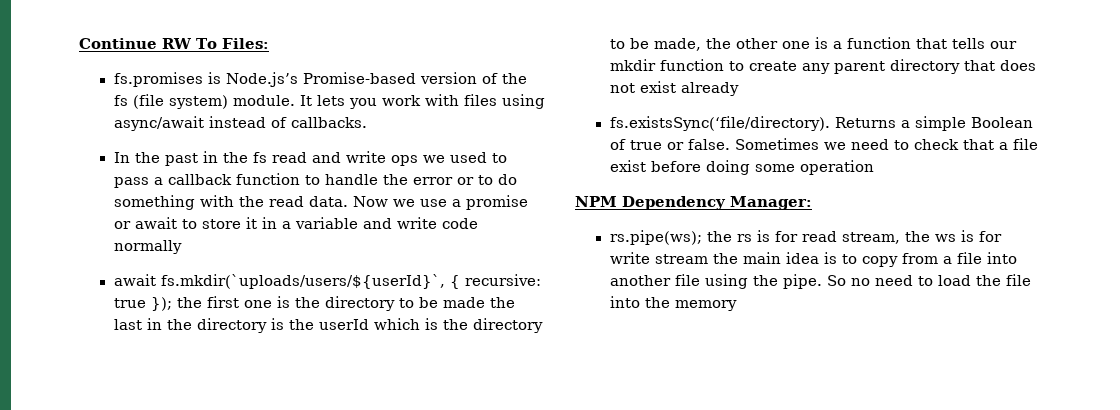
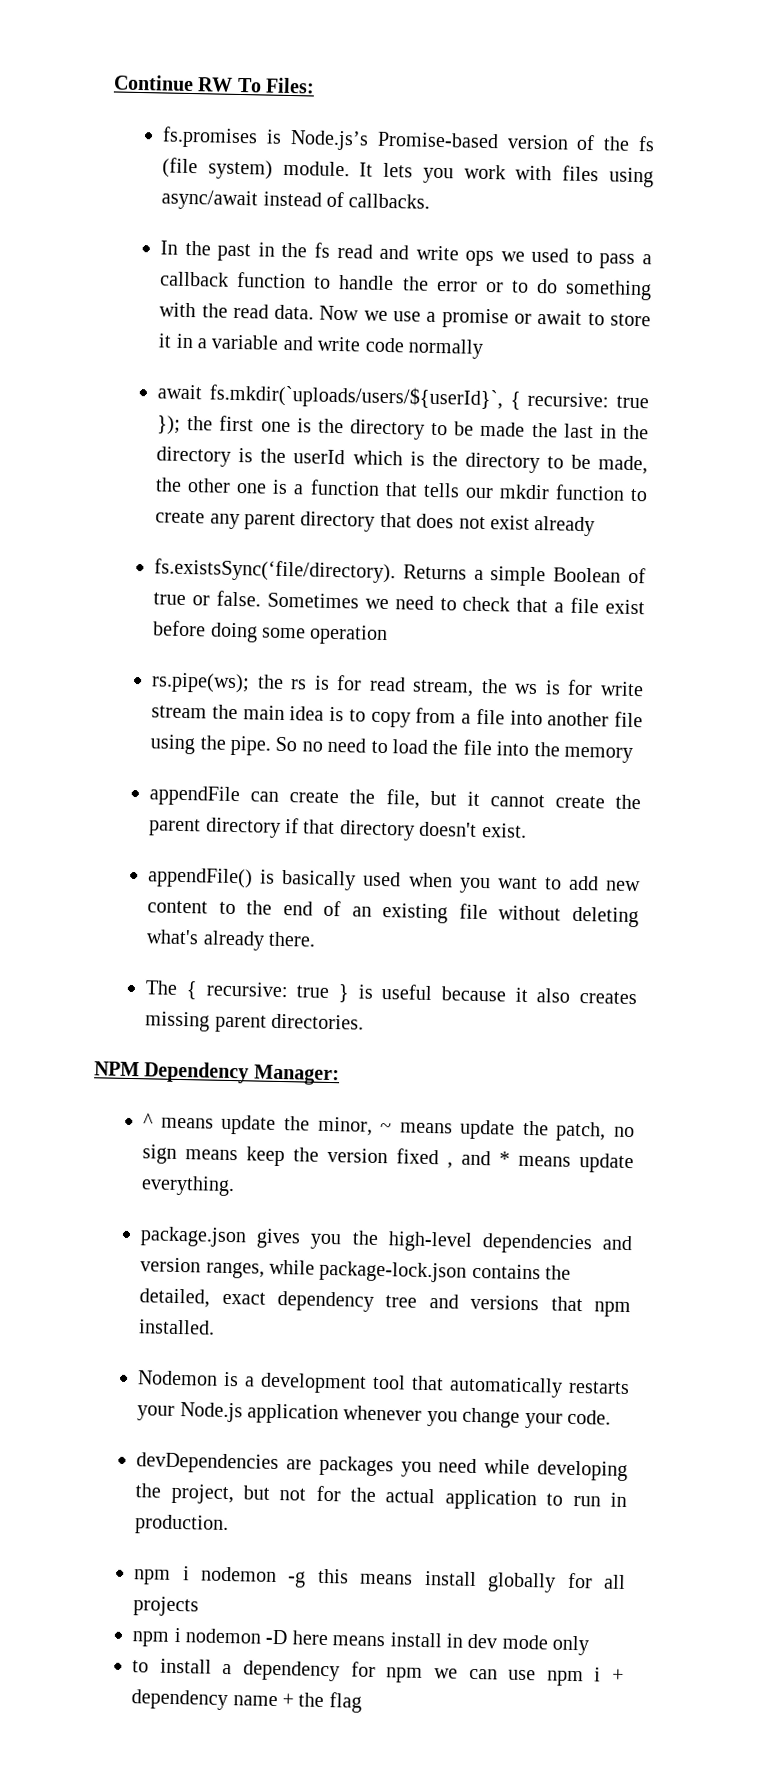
[575,196,812,210] // NPM Dependency Manager: -> (389, 635) none
(737, 305) none -> [149,785,642,810] [148,817,527,841] [147,867,641,894] [147,900,639,928] [146,929,316,951] [145,980,637,1005] [145,1011,364,1033] [94,1061,340,1086] [143,1113,635,1142] [142,1144,634,1174] [141,1175,236,1197] [140,1226,633,1255] [140,1257,572,1283] [139,1288,631,1318] [138,1319,216,1335] [137,1370,630,1398] [137,1402,611,1429] [136,1452,628,1482] [135,1483,627,1511] [134,1514,230,1536] [133,1566,626,1593] [133,1596,200,1617] [132,1627,590,1656] [132,1658,625,1687] [131,1689,362,1713] // appendFile can create the file, but it cannot create the parent directory if that directory doesn't exist. // appendFile() is basically used when you want to add new content to the end of an existing file without deleting what's already there. // The { recursive: true } is useful because it also creates missing parent directories. // NPM Dependency Manager: // ^ means update the minor, ~ means update the patch, no sign means keep the version fixed , and * means update everything. // package.json gives you the high-level dependencies and version ranges, while package-lock.json contains the detailed, exact dependency tree and versions that npm installed. // Nodemon is a development tool that automatically restarts your Node.js application whenever you change your code. // devDependencies are packages you need while developing the project, but not for the actual application to run in production. // npm i nodemon -g this means install globally for all projects // npm i nodemon -D here means install in dev mode only // to install a dependency for npm we can use npm i + dependency name + the flag

